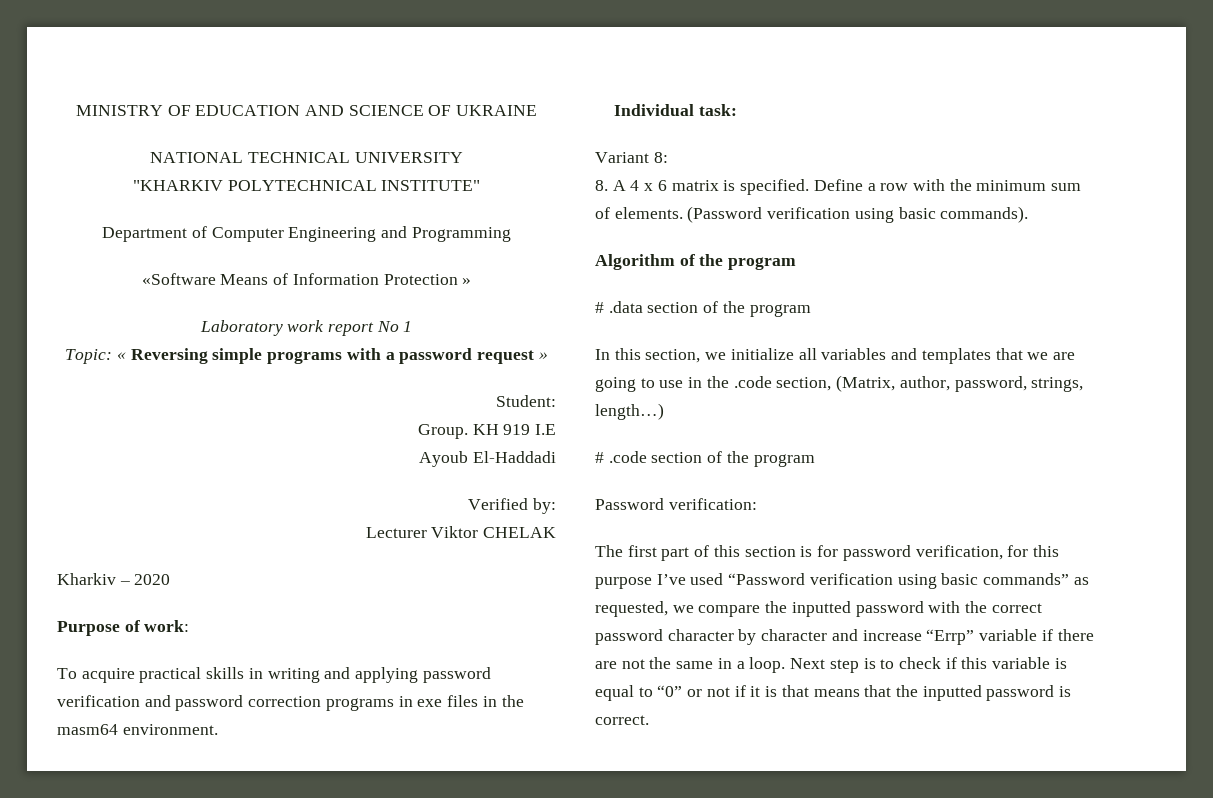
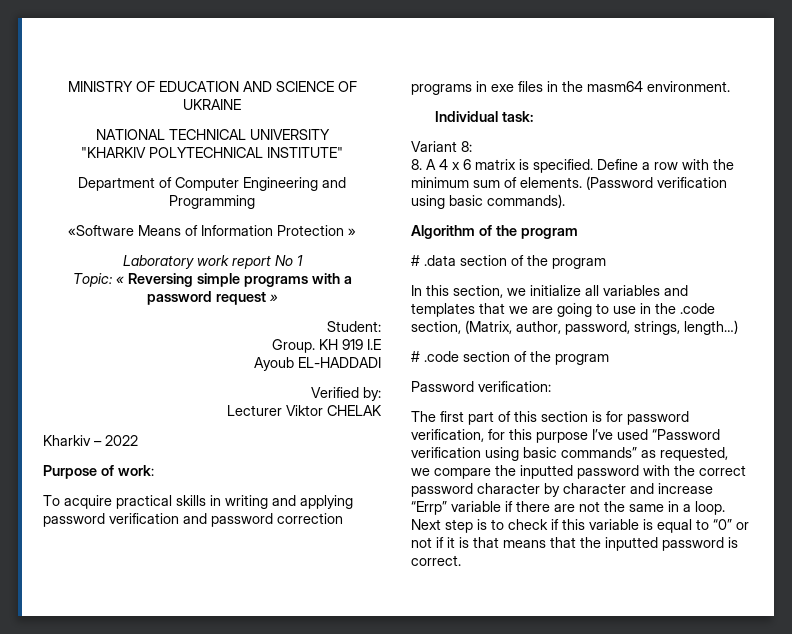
[473,451,556,463] El-Haddadi -> [298,357,381,368] EL-HADDADI
[134,574,171,585] 2020 -> [105,435,138,446] 2022

